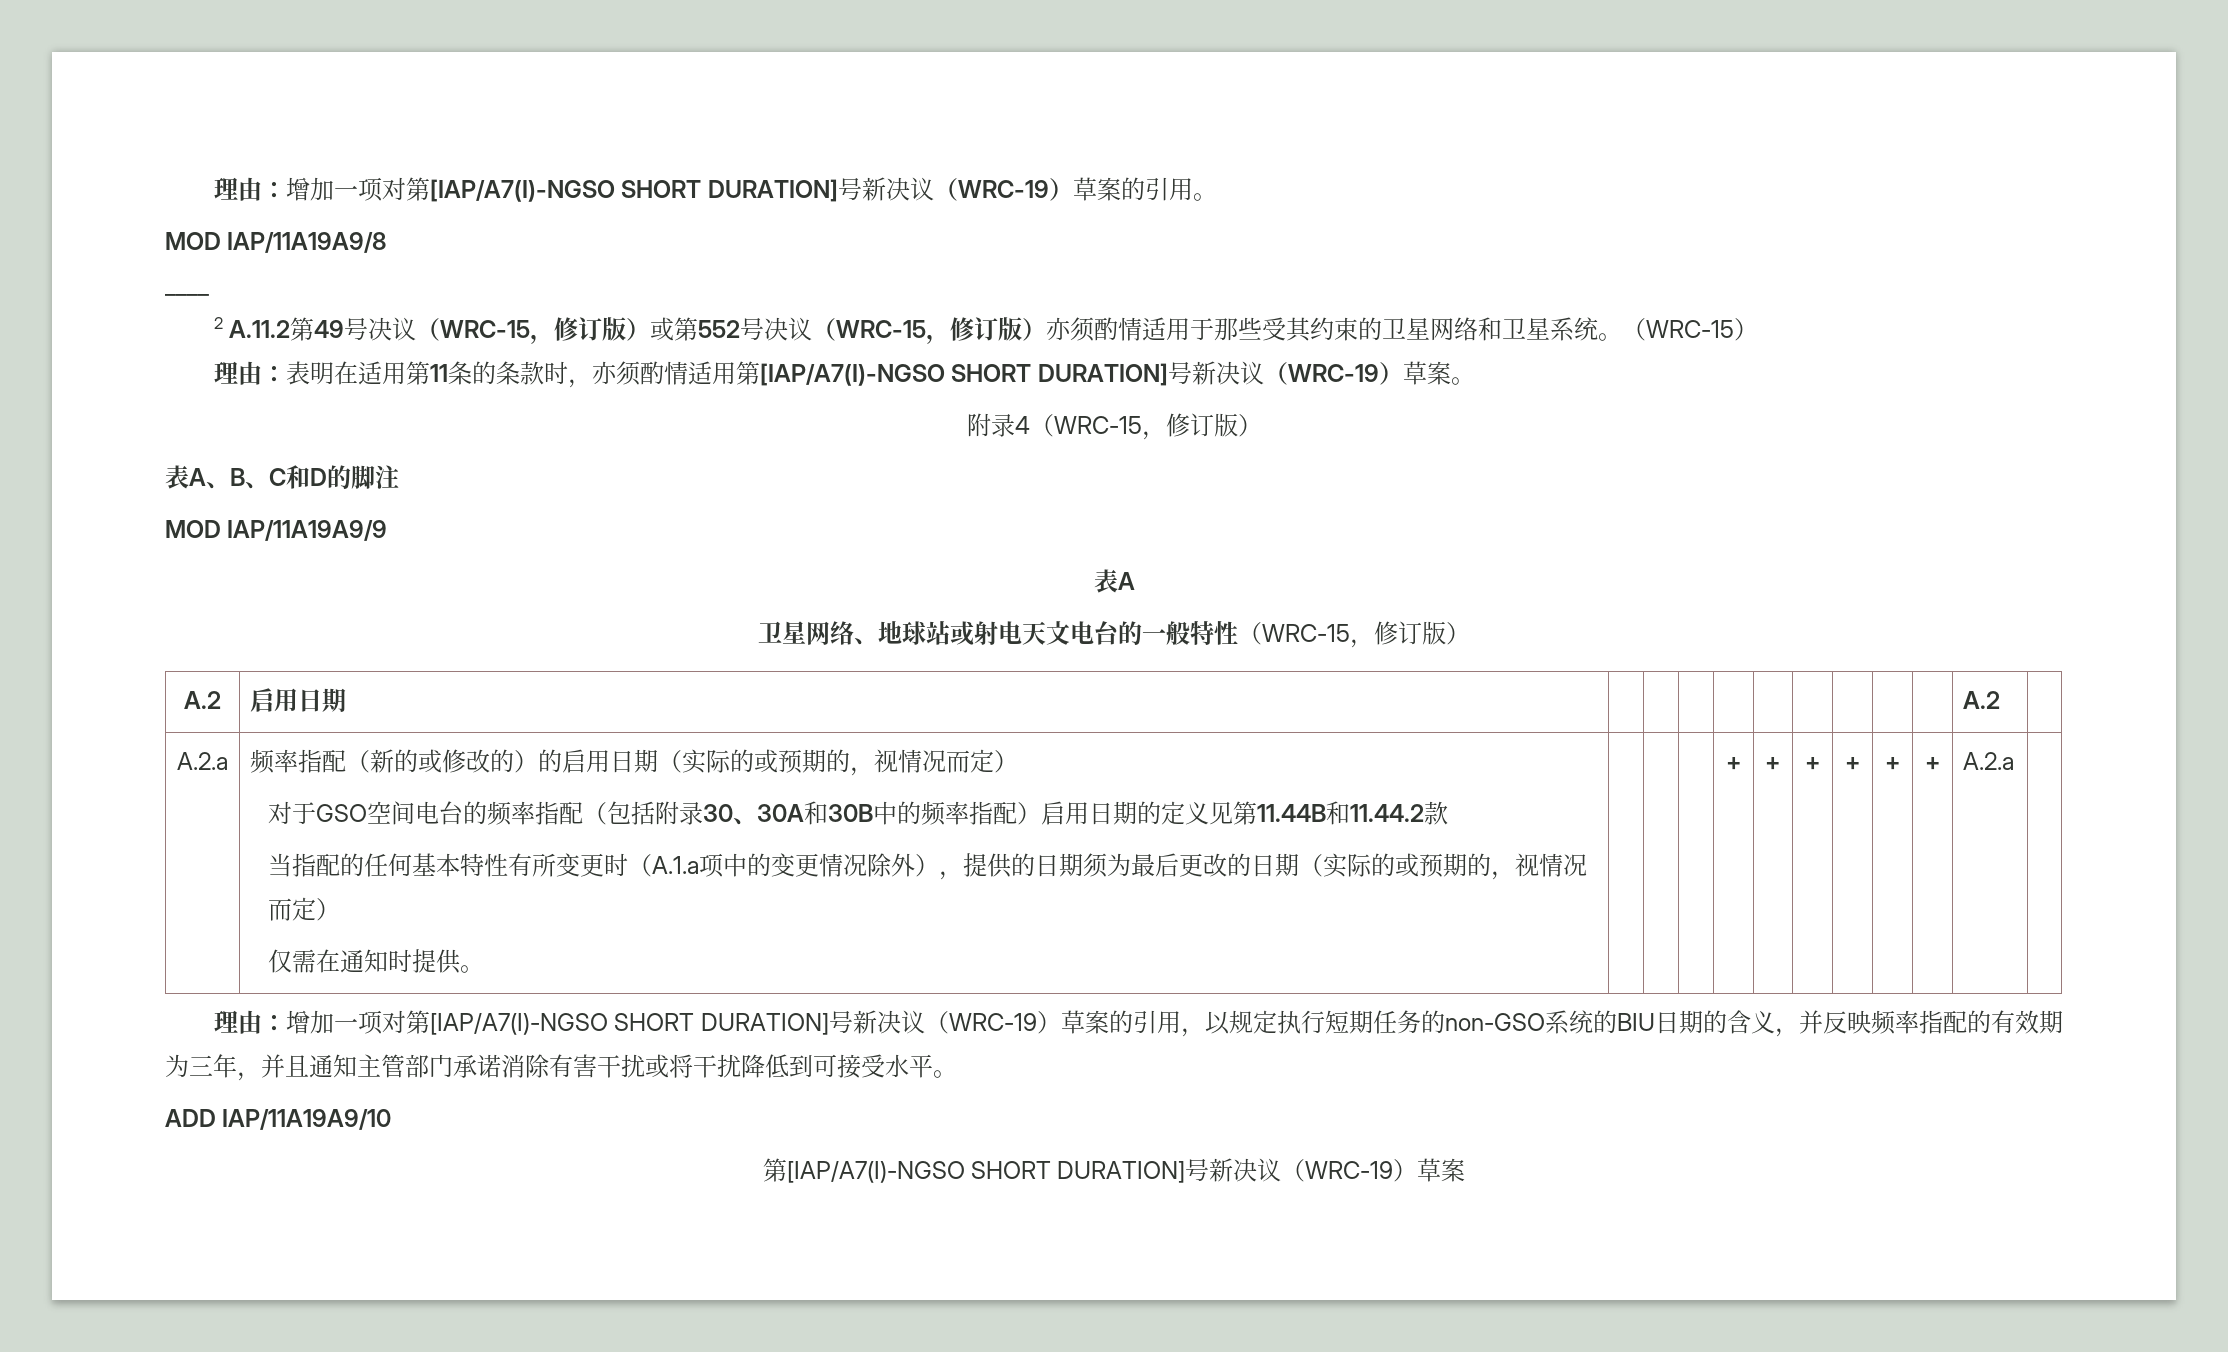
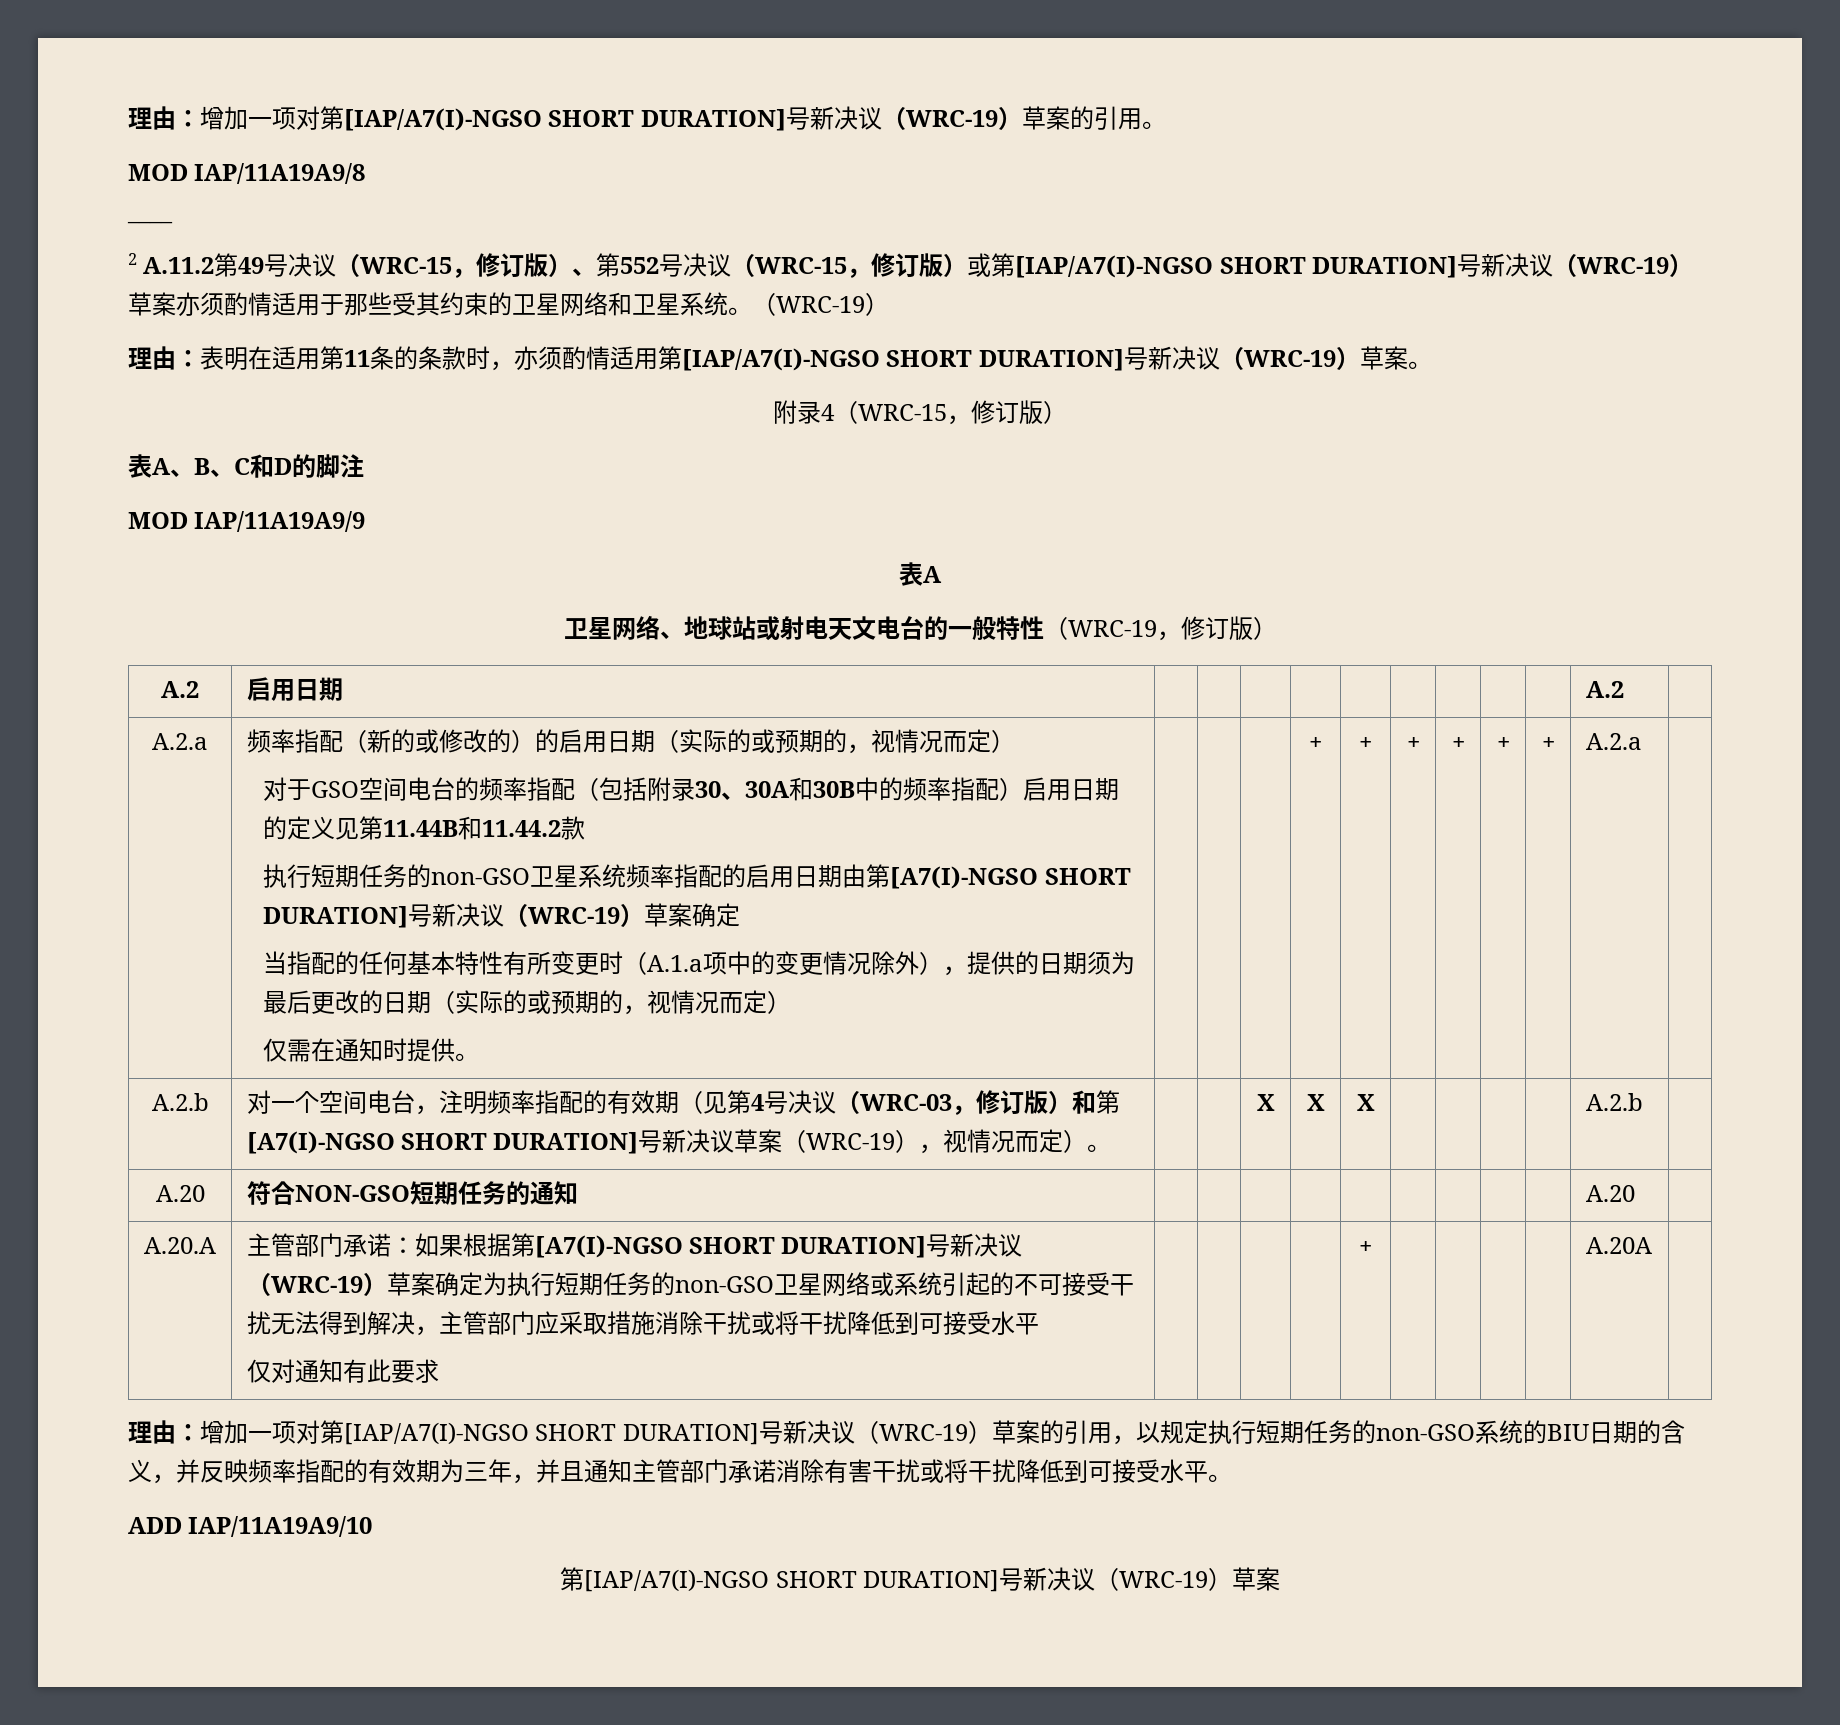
[650,317,675,341] 或 -> [572,268,597,276] 、
(1047, 329) none -> [967,253,1694,278] [128,292,176,316] 或第[IAP/A7(I)-NGSO SHORT DURATION]号新决议（WRC-19）草案
[1646,320,1735,338] WRC-15 -> [776,296,865,313] WRC-19
[1262,624,1350,642] WRC-15 -> [1067,620,1157,637] WRC-19
(1449, 813) none -> [263,864,1131,889] [263,903,741,928] // 执行短期任务的non-GSO卫星系统频率指配的启用日期由第[A7(I)-NGSO SHORT DURATION]号新决议（WRC-19）草案确定
(2015, 761) none -> [151,1093,209,1111] [246,1090,1120,1115] [246,1129,1112,1154] [1256,1094,1275,1111] [1306,1094,1325,1111] [1356,1094,1375,1111] [1585,1093,1643,1111] [155,1185,205,1202] [246,1181,578,1205] [1585,1185,1635,1202] [144,1237,216,1254] [246,1233,1023,1258] [246,1272,1134,1296] [246,1311,1039,1336] [246,1359,439,1383] [1359,1241,1372,1254] [1585,1237,1652,1254] // A.2.b | 对一个空间电台，注明频率指配的有效期（见第4号决议（WRC-03，修订版）和第[A7(I)-NGSO SHORT DURATION]号新决议草案（WRC-19），视情况而定）。 | | | X | X | X | | | | | A.2.b | // A.20 | 符合NON-GSO短期任务的通知 | | | | | | | | | | A.20 | // A.20.A | 主管部门承诺：如果根据第[A7(I)-NGSO SHORT DURATION]号新决议（WRC-19）草案确定为执行短期任务的non-GSO卫星网络或系统引起的不可接受干扰无法得到解决，主管部门应采取措施消除干扰或将干扰降低到可接受水平 // 仅对通知有此要求 | | | | | + | | | | | A.20A |

